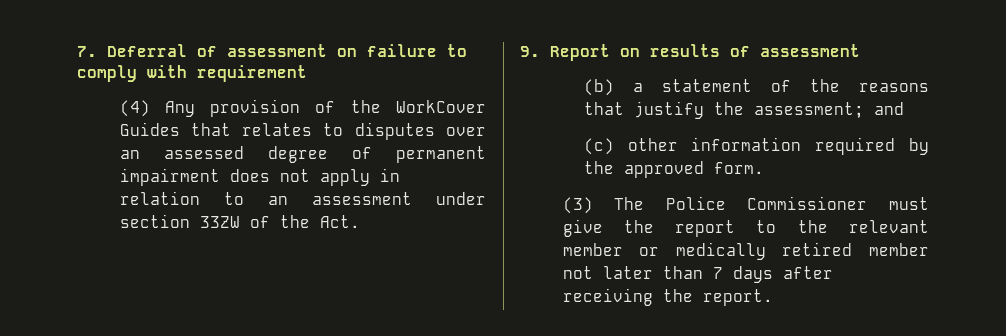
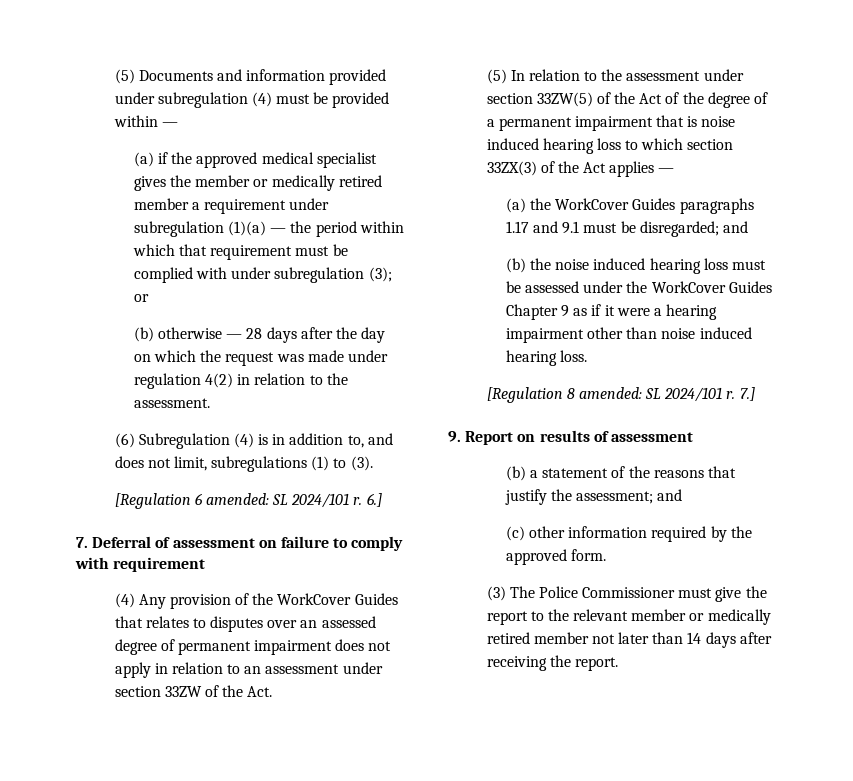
(77, 51) none -> [114,69,387,85] [114,92,390,108] [113,115,178,127] [133,152,377,168] [133,175,382,191] [133,198,330,214] [133,221,404,237] [132,244,348,260] [133,267,392,283] [133,294,149,302] [133,327,386,343] [133,350,388,366] [133,373,348,389] [133,398,210,408] [114,433,393,449] [114,456,373,472] [114,493,382,509] (5) Documents and information provided under subregulation (4) must be provided within — // (a) if the approved medical specialist gives the member or medically retired member a requirement under subregulation (1)(a) — the period within which that requirement must be complied with under subregulation (3); or // (b) otherwise — 28 days after the day on which the request was made under regulation 4(2) in relation to the assessment. // (6) Subregulation (4) is in addition to, and does not limit, subregulations (1) to (3). // [Regulation 6 amended: SL 2024/101 r. 6.] //
(360, 221) none -> [486,69,744,84] [486,92,769,108] [486,115,736,131] [486,138,734,154] [486,161,675,177] [505,198,754,214] [505,221,748,237] [505,258,766,274] [505,281,772,293] [505,304,718,320] [505,327,752,343] [505,350,587,366] [486,387,755,403] // (5) In relation to the assessment under section 33ZW(5) of the Act of the degree of a permanent impairment that is noise induced hearing loss to which section 33ZX(3) of the Act applies — // (a) the WorkCover Guides paragraphs 1.17 and 9.1 must be disregarded; and // (b) the noise induced hearing loss must be assessed under the WorkCover Guides Chapter 9 as if it were a hearing impairment other than noise induced hearing loss. // [Regulation 8 amended: SL 2024/101 r. 7.]
[712,267,723,279] 7 -> [687,632,702,644] 14

